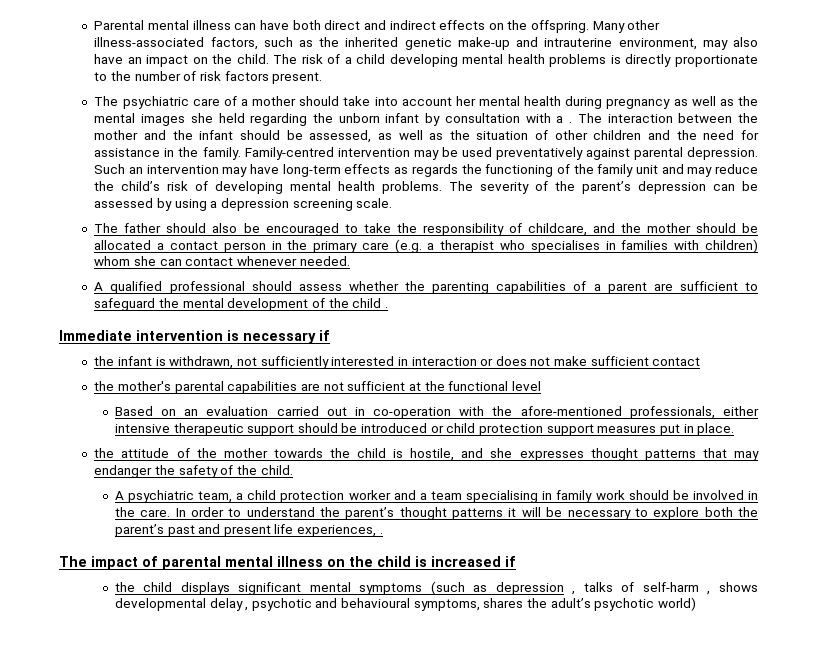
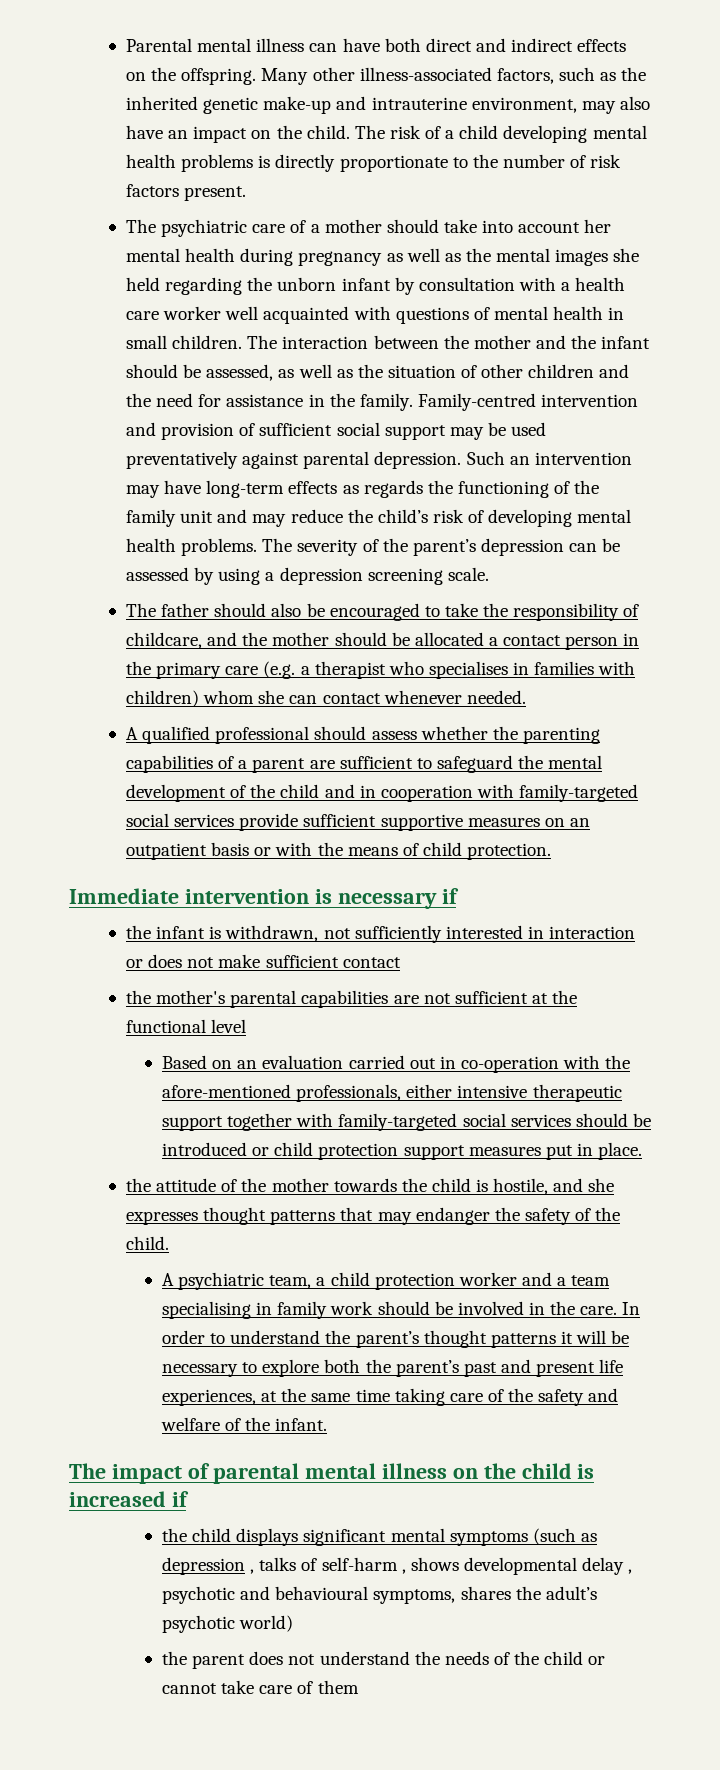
[569,122,573,123] . -> [575,277,626,291] [125,306,625,324] [125,335,243,349] health care worker well acquainted with questions of mental health in small children.
(410, 152) none -> [125,422,446,440] and provision of sufficient social support
[384,307,388,308] . -> [324,784,639,802] [125,813,590,831] [125,842,552,860] and in cooperation with family-targeted social services provide sufficient supportive measures on an outpatient basis or with the means of child protection.
(295, 430) none -> [227,1113,571,1131] together with family-targeted social services
[379,533,383,534] . -> [261,1388,619,1406] [161,1417,328,1431] at the same time taking care of the safety and welfare of the infant.
(696, 604) none -> [162,1651,606,1669] [162,1680,359,1694] // the parent does not understand the needs of the child or cannot take care of them

